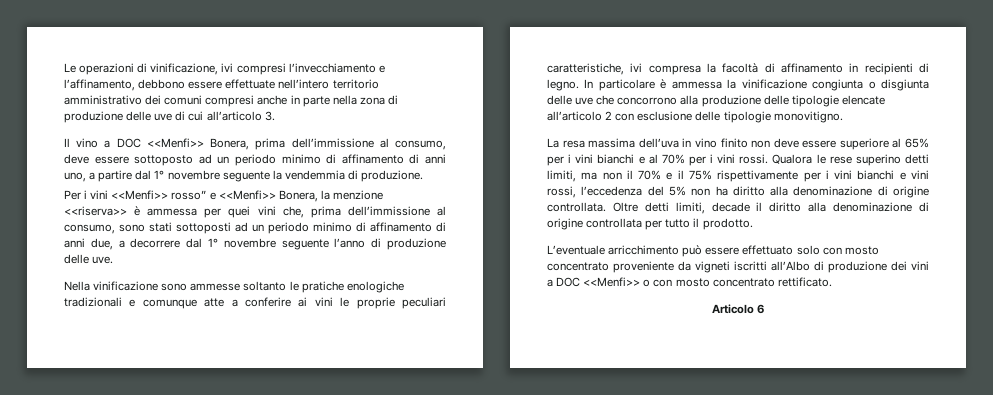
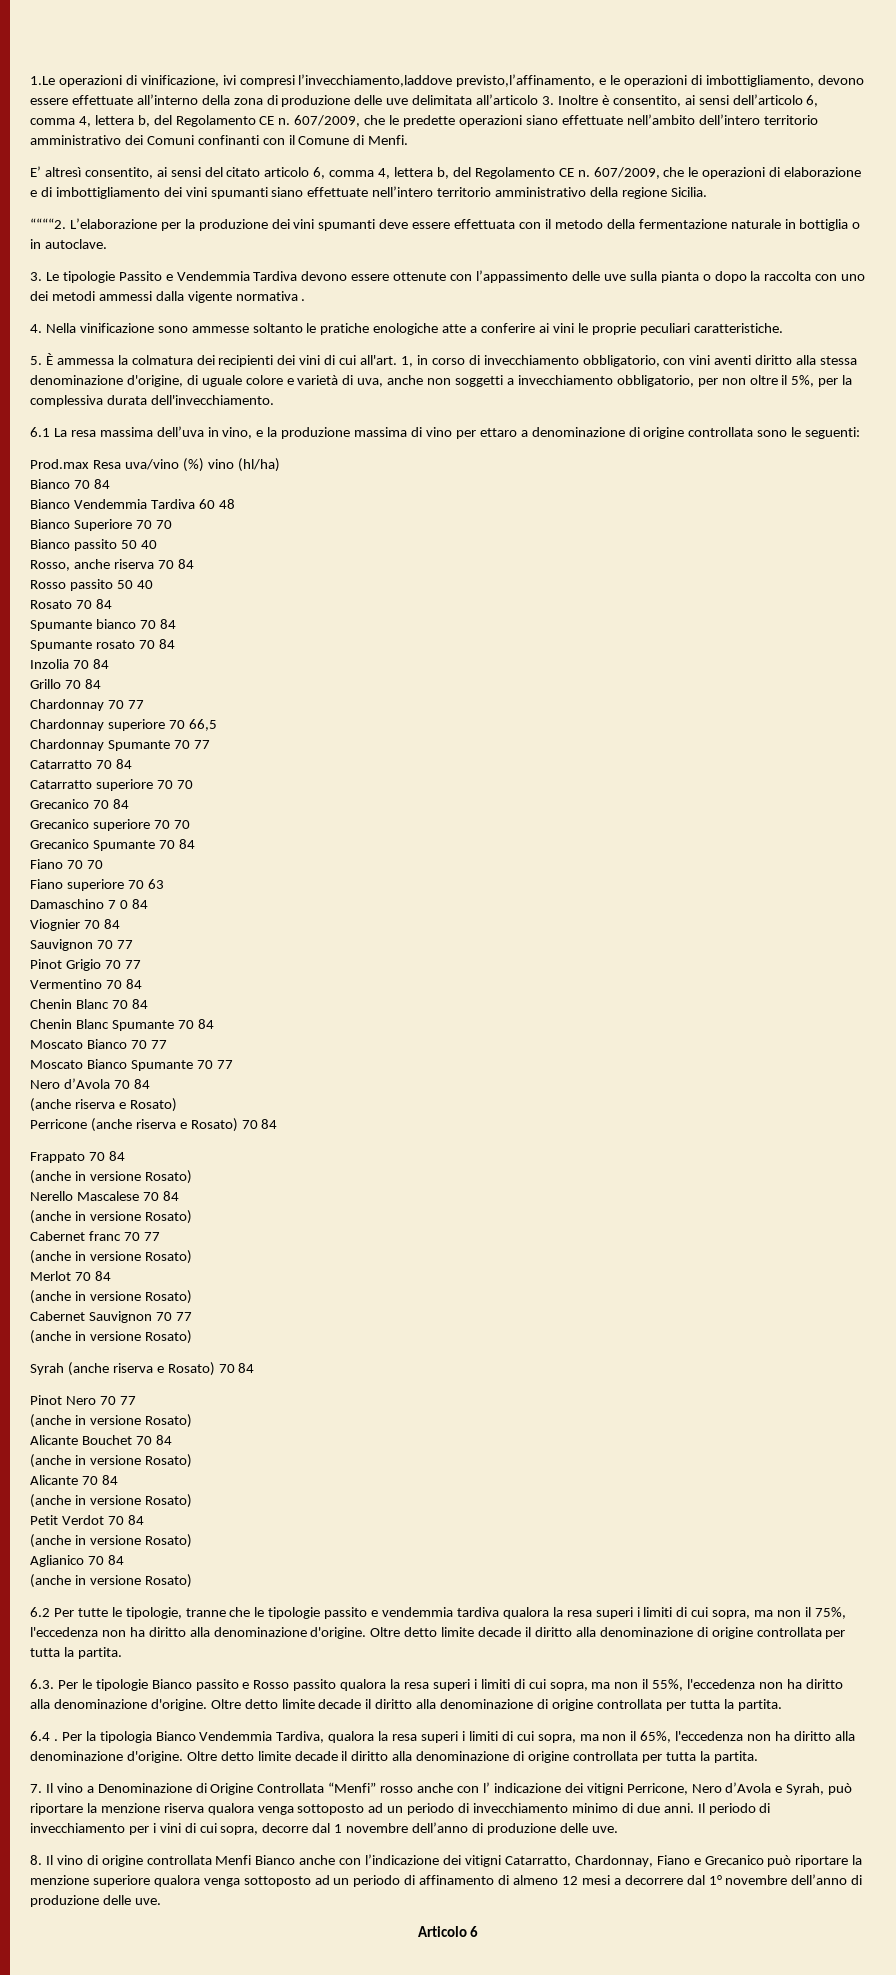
[64,63,76,73] Le -> [30,76,55,85] 1.Le
[288,63,385,73] [64,79,379,91] [64,95,357,107] l’invecchiamento e l’affinamento, debbono essere effettuate nell’intero territorio amministrativo dei comuni compresi anche in parte nella -> [298,74,864,87] [30,94,230,105] l’invecchiamento,laddove previsto,l’affinamento, e le operazioni di imbottigliamento, devono essere effettuate all’interno della
[175,111,204,121] di cui -> [412,95,473,105] delimitata
[64,138,446,150] [64,154,447,166] [64,170,424,182] [64,190,383,202] [64,206,446,218] [64,222,446,234] [64,238,447,250] [64,254,114,264] // Il vino a DOC <<Menfi>> Bonera, prima dell’immissione al consumo, deve essere sottoposto ad un periodo minimo di affinamento di anni uno, a partire dal 1° novembre seguente la vendemmia di produzione. // Per i vini <<Menfi>> rosso” e <<Menfi>> Bonera, la menzione <<riserva>> è ammessa per quei vini che, prima dell’immissione al consumo, sono stati sottoposti ad un periodo minimo di affinamento di anni due, a decorrere dal 1° novembre seguente l’anno di produzione delle uve. // -> [557,94,819,107] [30,114,818,127] [30,135,409,145] [30,166,862,179] [30,186,707,199] [30,218,861,231] [30,239,107,249] [30,270,866,283] [30,291,306,303] [30,324,42,333] Inoltre è consentito, ai sensi dell’articolo 6, comma 4, lettera b, del Regolamento CE n. 607/2009, che le predette operazioni siano effettuate nell’ambito dell’intero territorio amministrativo dei Comuni confinanti con il Comune di Menfi. // E’ altresì consentito, ai sensi del citato articolo 6, comma 4, lettera b, del Regolamento CE n. 607/2009, che le operazioni di elaborazione e di imbottigliamento dei vini spumanti siano effettuate nell’intero territorio amministrativo della regione Sicilia. // ““““2. L’elaborazione per la produzione dei vini spumanti deve essere effettuata con il metodo della fermentazione naturale in bottiglia o in autoclave. // 3. Le tipologie Passito e Vendemmia Tardiva devono essere ottenute con l’appassimento delle uve sulla pianta o dopo la raccolta con uno dei metodi ammessi dalla vigente normativa . // 4.
[64,297,197,309] tradizionali e comunque -> (439, 329) none
[547,63,929,75] [547,79,929,91] [547,95,885,107] [547,111,843,123] caratteristiche, ivi compresa la facoltà di affinamento in recipienti di legno. In particolare è ammessa la vinificazione congiunta o disgiunta delle uve che concorrono alla produzione delle tipologie elencate all’articolo 2 con esclusione delle tipologie monovitigno. // -> [693,323,783,333] [30,353,858,367] [30,375,853,387] [30,395,274,407] [30,427,50,437] caratteristiche. // 5. È ammessa la colmatura dei recipienti dei vini di cui all'art. 1, in corso di invecchiamento obbligatorio, con vini aventi diritto alla stessa denominazione d'origine, di uguale colore e varietà di uva, anche non soggetti a invecchiamento obbligatorio, per non oltre il 5%, per la complessiva durata dell'invecchiamento. // 6.1
[694,138,929,150] [547,154,929,166] [547,170,929,182] [547,186,929,198] [547,202,929,214] [547,218,753,230] [547,245,879,257] [547,261,929,273] [547,277,832,287] vino finito non deve essere superiore al 65% per i vini bianchi e al 70% per i vini rossi. Qualora le rese superino detti limiti, ma non il 70% e il 75% rispettivamente per i vini bianchi e vini rossi, l’eccedenza del 5% non ha diritto alla denominazione di origine controllata. Oltre detti limiti, decade il diritto alla denominazione di origine controllata per tutto il prodotto. // L’eventuale arricchimento può essere effettuato solo con mosto concentrato proveniente da vigneti iscritti all’Albo di produzione dei vini a DOC <<Menfi>> o con mosto concentrato rettificato. -> [222,427,861,439] [30,458,280,472] [30,479,110,489] [30,499,235,509] [30,519,172,531] [30,539,157,551] [30,559,194,571] [30,579,153,591] [30,599,112,609] [30,619,176,631] [30,639,175,651] [30,659,109,669] [30,679,101,689] [30,699,144,711] [30,719,217,731] [30,739,210,751] [30,759,132,769] [30,779,193,791] [30,799,129,809] [30,819,190,831] [30,839,195,851] [30,859,103,869] [30,879,164,891] [30,899,148,909] [30,919,120,931] [30,939,133,951] [30,959,141,971] [30,979,142,989] [30,999,148,1009] [30,1019,214,1031] [30,1039,167,1049] [30,1059,233,1071] [30,1078,150,1089] [30,1098,177,1112] [30,1118,278,1132] [30,1151,125,1163] [30,1170,192,1184] [30,1191,179,1201] [30,1210,192,1224] [30,1231,160,1241] [30,1250,192,1264] [30,1271,111,1281] [30,1290,192,1304] [30,1311,192,1323] [30,1330,192,1344] [30,1362,255,1376] [30,1395,136,1405] [30,1414,192,1428] [30,1435,172,1445] [30,1454,192,1468] [30,1475,118,1485] [30,1494,192,1508] [30,1515,144,1525] [30,1534,192,1548] [30,1555,124,1567] [30,1574,192,1588] [30,1607,846,1619] [30,1627,846,1639] [30,1647,122,1659] [30,1679,843,1691] [30,1699,782,1711] [30,1731,855,1743] [30,1751,758,1763] [30,1782,853,1795] [30,1803,771,1815] [30,1822,618,1835] [30,1854,863,1867] [30,1874,863,1887] [30,1895,161,1907] vino, e la produzione massima di vino per ettaro a denominazione di origine controllata sono le seguenti: // Prod.max Resa uva/vino (%) vino (hl/ha) // Bianco 70 84 // Bianco Vendemmia Tardiva 60 48 // Bianco Superiore 70 70 // Bianco passito 50 40 // Rosso, anche riserva 70 84 // Rosso passito 50 40 // Rosato 70 84 // Spumante bianco 70 84 // Spumante rosato 70 84 // Inzolia 70 84 // Grillo 70 84 // Chardonnay 70 77 // Chardonnay superiore 70 66,5 // Chardonnay Spumante 70 77 // Catarratto 70 84 // Catarratto superiore 70 70 // Grecanico 70 84 // Grecanico superiore 70 70 // Grecanico Spumante 70 84 // Fiano 70 70 // Fiano superiore 70 63 // Damaschino 7 0 84 // Viognier 70 84 // Sauvignon 70 77 // Pinot Grigio 70 77 // Vermentino 70 84 // Chenin Blanc 70 84 // Chenin Blanc Spumante 70 84 // Moscato Bianco 70 77 // Moscato Bianco Spumante 70 77 // Nero d’Avola 70 84 // (anche riserva e Rosato) // Perricone (anche riserva e Rosato) 70 84 // Frappato 70 84 // (anche in versione Rosato) // Nerello Mascalese 70 84 // (anche in versione Rosato) // Cabernet franc 70 77 // (anche in versione Rosato) // Merlot 70 84 // (anche in versione Rosato) // Cabernet Sauvignon 70 77 // (anche in versione Rosato) // Syrah (anche riserva e Rosato) 70 84 // Pinot Nero 70 77 // (anche in versione Rosato) // Alicante Bouchet 70 84 // (anche in versione Rosato) // Alicante 70 84 // (anche in versione Rosato) // Petit Verdot 70 84 // (anche in versione Rosato) // Aglianico 70 84 // (anche in versione Rosato) // 6.2 Per tutte le tipologie, tranne che le tipologie passito e vendemmia tardiva qualora la resa superi i limiti di cui sopra, ma non il 75%, l'eccedenza non ha diritto alla denominazione d'origine. Oltre detto limite decade il diritto alla denominazione di origine controllata per tutta la partita. // 6.3. Per le tipologie Bianco passito e Rosso passito qualora la resa superi i limiti di cui sopra, ma non il 55%, l'eccedenza non ha diritto alla denominazione d'origine. Oltre detto limite decade il diritto alla denominazione di origine controllata per tutta la partita. // 6.4 . Per la tipologia Bianco Vendemmia Tardiva, qualora la resa superi i limiti di cui sopra, ma non il 65%, l'eccedenza non ha diritto alla denominazione d'origine. Oltre detto limite decade il diritto alla denominazione di origine controllata per tutta la partita. // 7. Il vino a Denominazione di Origine Controllata “Menfi” rosso anche con l’ indicazione dei vitigni Perricone, Nero d’Avola e Syrah, può riportare la menzione riserva qualora venga sottoposto ad un periodo di invecchiamento minimo di due anni. Il periodo di invecchiamento per i vini di cui sopra, decorre dal 1 novembre dell’anno di produzione delle uve. // 8. Il vino di origine controllata Menfi Bianco anche con l’indicazione dei vitigni Catarratto, Chardonnay, Fiano e Grecanico può riportare la menzione superiore qualora venga sottoposto ad un periodo di affinamento di almeno 12 mesi a decorrere dal 1° novembre dell’anno di produzione delle uve.

